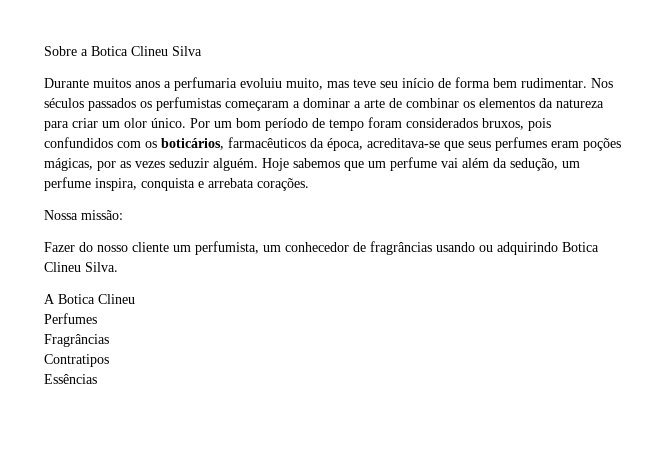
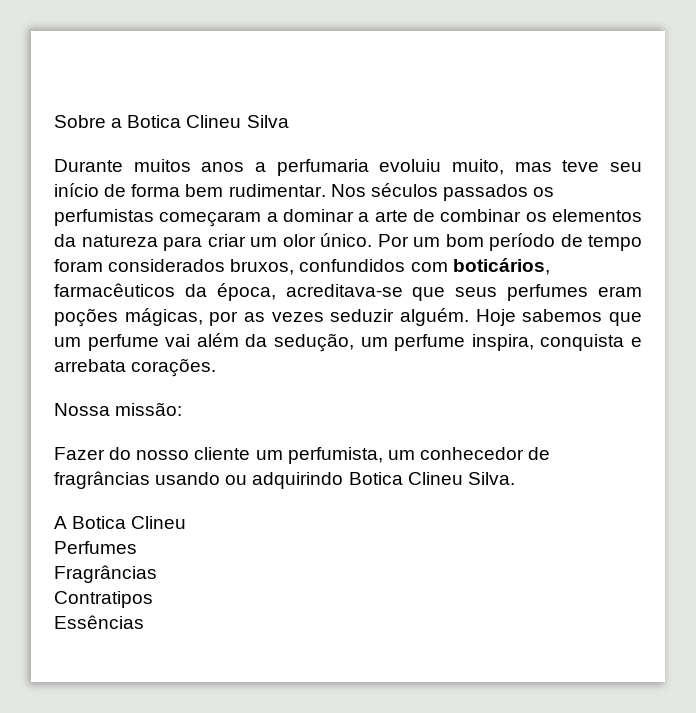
[528,118,551,131] pois -> (295, 267) none
[145,141,157,148] os -> (448, 267) none

